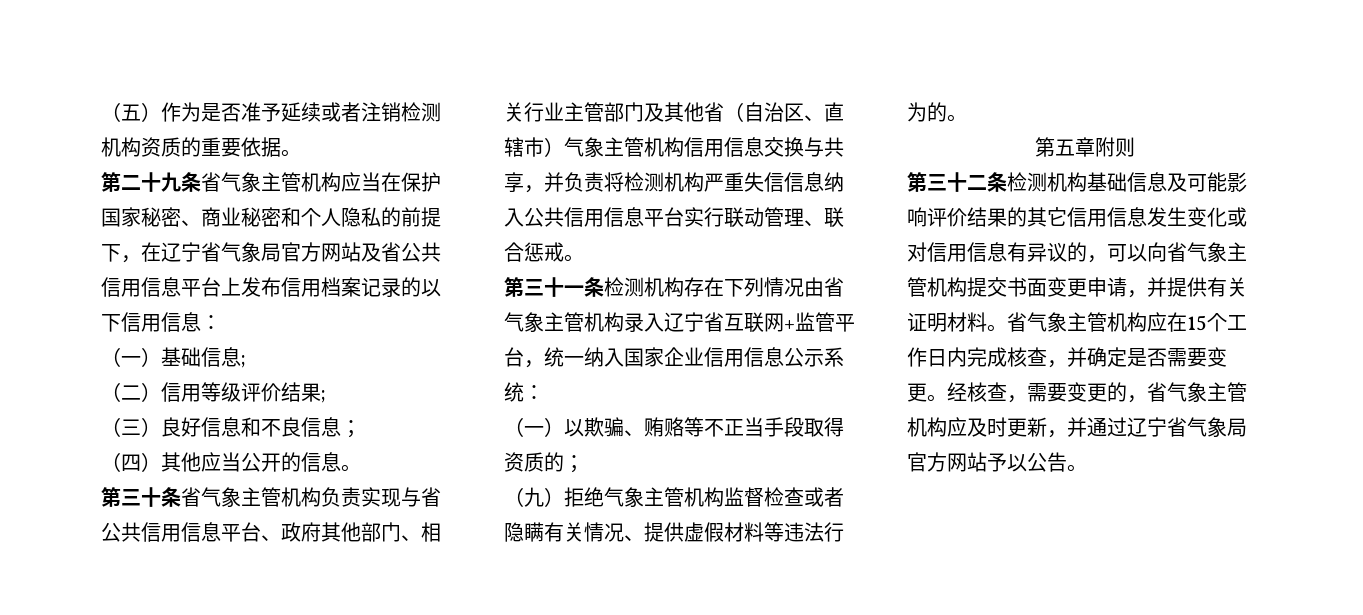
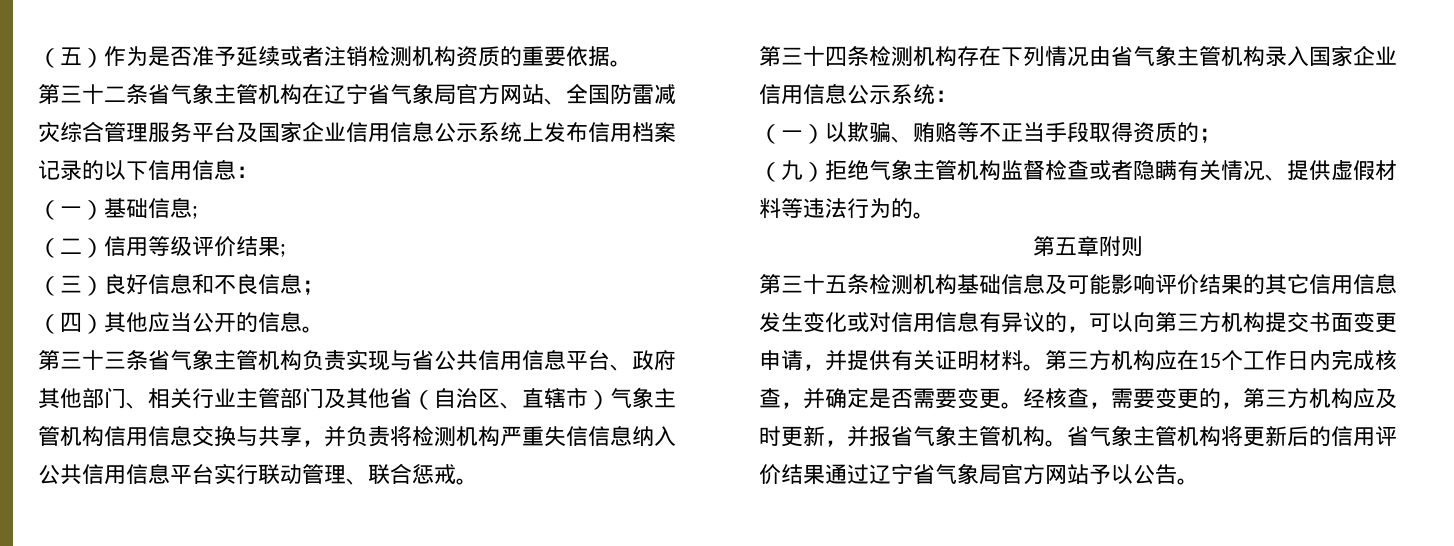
[121,172,441,192] [101,207,441,227] [101,244,141,263] 二十九条省气象主管机构应当在保护国家秘密、商业秘密和个人隐私的前提下， -> [60,83,302,104] 三十二条省气象主管机构
[361,242,441,262] [101,277,221,297] 及省公共信用信息平台 -> [544,84,676,105] [38,121,522,143] 、全国防雷减灾综合管理服务平台及国家企业信用信息公示系统
(161, 497) none -> [104,351,126,369] 三
[564,285,584,295] 一 -> [825,46,847,66] 四
[664,312,855,333] [504,347,624,368] 辽宁省互联网+监管平台，统一纳入 -> (1309, 56) none
[967,175,987,190] 二 -> [825,275,847,294] 五
[1167,242,1247,262] [907,277,927,297] 省气象主管 -> [1155,312,1221,332] 第三方
[1007,312,1107,332] 省气象主管 -> [1045,350,1111,370] 第三方
[1147,382,1247,402] 省气象主管 -> [1243,388,1309,408] 第三方
(1087, 427) none -> [869,425,1397,447] [759,464,825,485] 报省气象主管机构。省气象主管机构将更新后的信用评价结果

